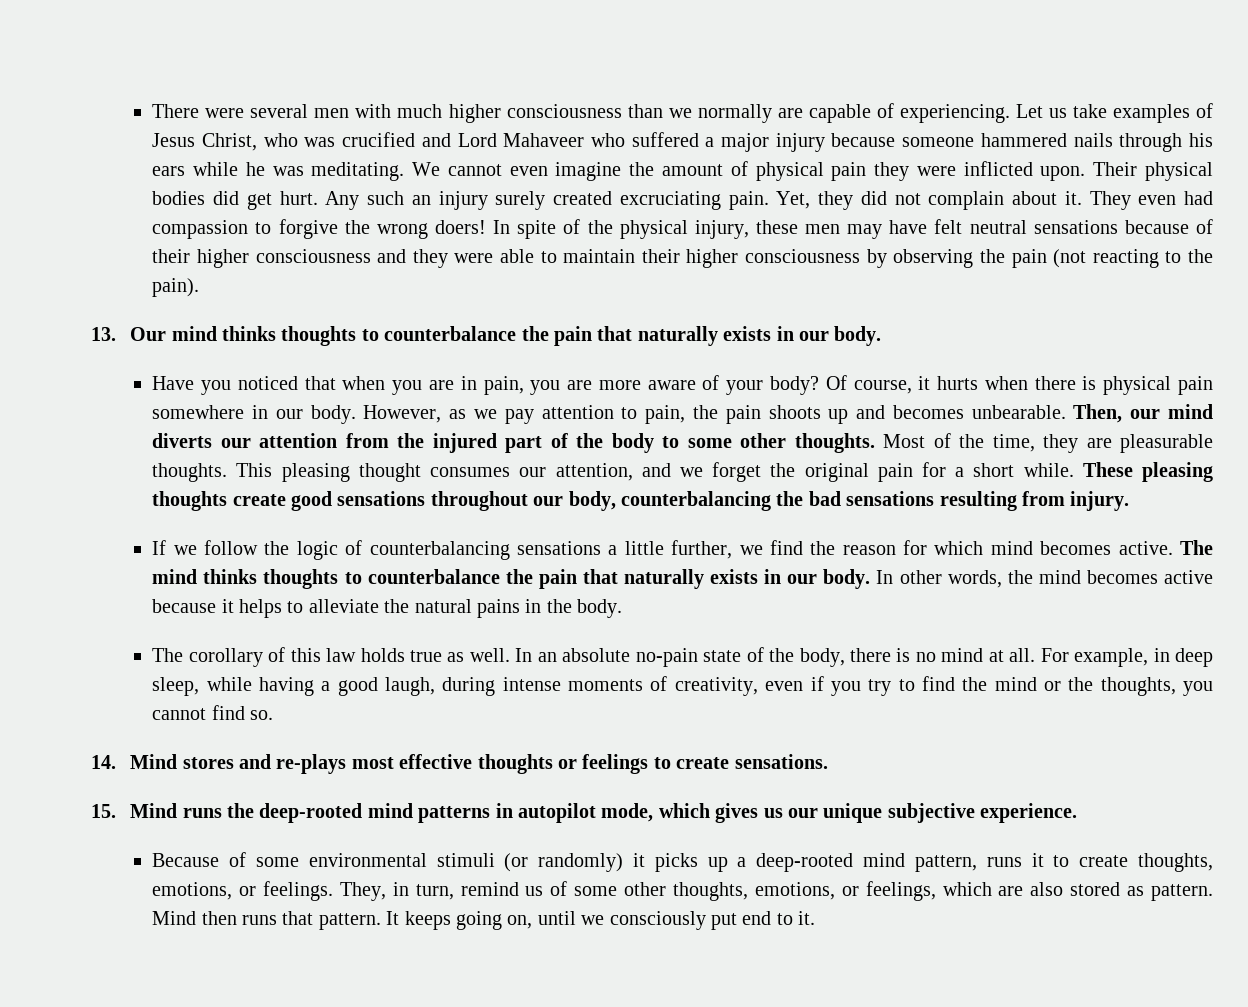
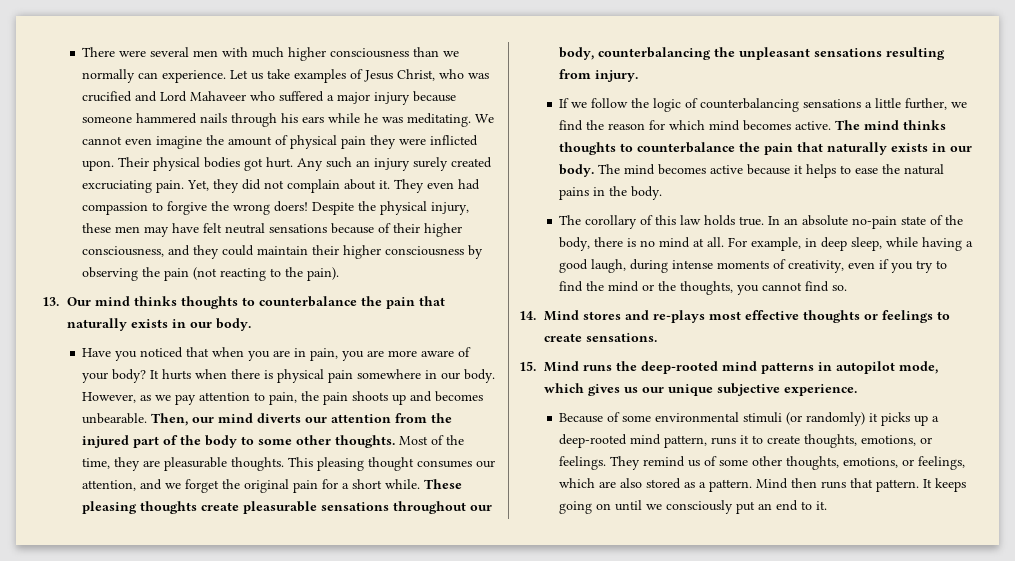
[777,103,1010,123] are capable of experiencing. -> [138,70,227,83] can experience.
[213,191,272,210] did get -> [244,158,264,171] got
[493,219,581,239] In spite of -> [312,202,355,215] Despite
[255,249,371,263] consciousness -> [82,246,165,257] consciousness,
[454,249,557,263] were able to -> [222,245,255,256] could
[825,375,931,394] Of course, it -> [150,370,160,379] It
[291,491,333,511] good -> [243,501,318,514] pleasurable
[808,491,841,506] bad -> [739,47,811,60] unpleasant
[876,570,1033,588] In other words, the -> [598,164,621,174] The
[308,599,379,613] alleviate -> [855,168,879,174] ease
[409,648,510,662] true as well. -> [739,216,765,226] true.
[339,882,454,901] They, in turn, -> [610,456,641,470] They
(1145, 891) none -> [699,482,707,488] a
[507,915,533,929] on, -> [596,503,612,510] on
(738, 921) none -> [758,503,773,510] an

